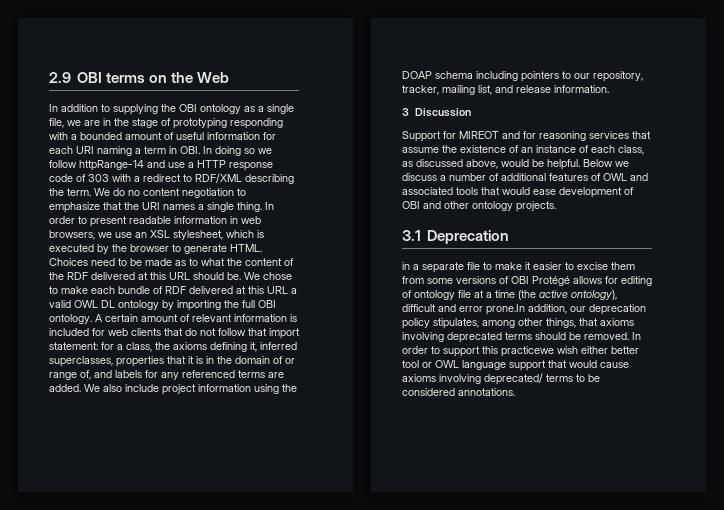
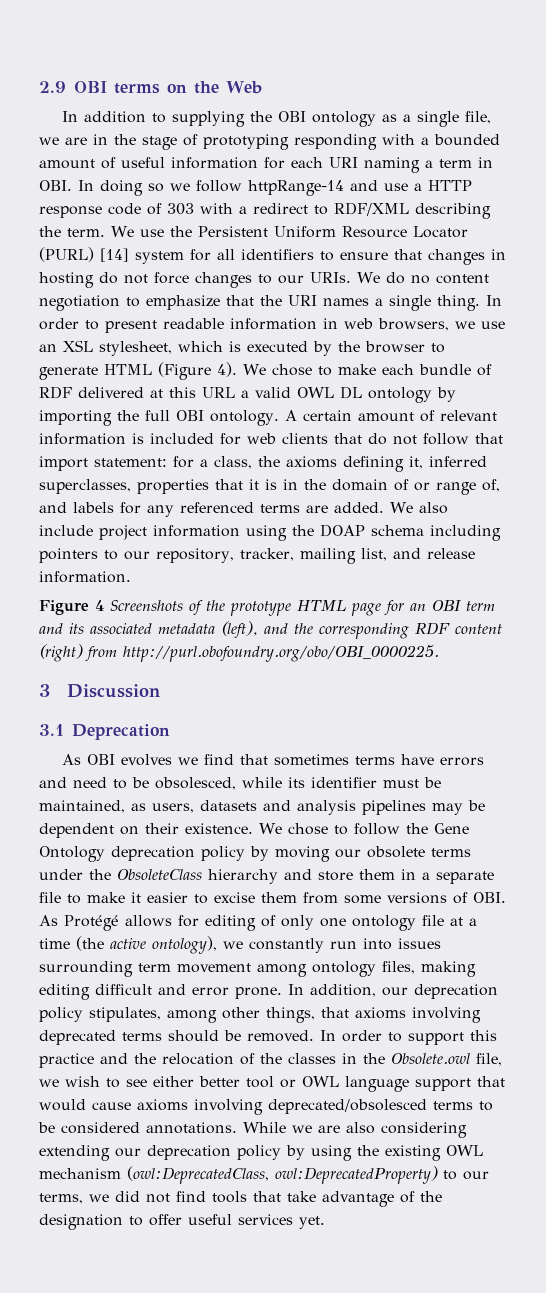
(110, 192) none -> [139,226,468,238] [39,247,506,265] [39,272,380,288] use the Persistent Uniform Resource Locator (PURL) [14] system for all identifiers to ensure that changes in hosting do not force changes to our URIs. We
[230,244,262,252] [49,258,294,266] [49,272,241,280] HTML. Choices need to be made as to what the content of the RDF delivered at this URL should be. -> [104,362,237,380] HTML (Figure 4).
[402,108,472,117] [402,131,651,142] [402,145,644,155] [402,159,629,170] [402,173,648,181] [402,187,634,198] [402,201,556,212] [402,230,509,244] 3 Discussion // Support for MIREOT and for reasoning services that assume the existence of an instance of each class, as discussed above, would be helpful. Below we discuss a number of additional features of OWL and associated tools that would ease development of OBI and other ontology projects. // 3.1 Deprecation // -> [39,600,495,616] [39,621,502,639] [39,644,439,662] [39,684,160,698] [39,724,170,740] [61,754,484,766] [39,777,441,790] [39,800,485,815] [39,823,469,838] [39,846,471,862] [39,869,395,884] Figure 4 Screenshots of the prototype HTML page for an OBI term and its associated metadata (left), and the corresponding RDF content (right) from http://purl.obofoundry.org/obo/OBI_0000225. // 3 Discussion // 3.1 Deprecation // As OBI evolves we find that sometimes terms have errors and need to be obsolesced, while its identifier must be maintained, as users, datasets and analysis pipelines may be dependent on their existence. We chose to follow the Gene Ontology deprecation policy by moving our obsolete terms under the ObsoleteClass hierarchy and store them
[511,276,529,284] OBI -> [473,892,506,903] [39,915,58,926] OBI. As
(412, 294) none -> [281,915,346,930] only one
(617, 295) none -> [223,938,441,953] [39,961,476,977] [39,984,90,1000] we constantly run into issues surrounding term movement among ontology files, making editing
[486,304,525,315] prone.In -> [235,984,304,999] prone. In
[501,346,578,357] practicewe wish -> [39,1053,502,1068] [39,1076,147,1088] practice and the relocation of the classes in the Obsolete.owl file, we wish to see
[484,373,543,385] deprecated/ -> [268,1099,427,1114] deprecated/obsolesced
(515, 392) none -> [243,1122,467,1138] [39,1145,483,1161] [39,1166,489,1184] [39,1191,442,1207] [39,1214,325,1230] While we are also considering extending our deprecation policy by using the existing OWL mechanism (owl:DeprecatedClass, owl:DeprecatedProperty) to our terms, we did not find tools that take advantage of the designation to offer useful services yet.

